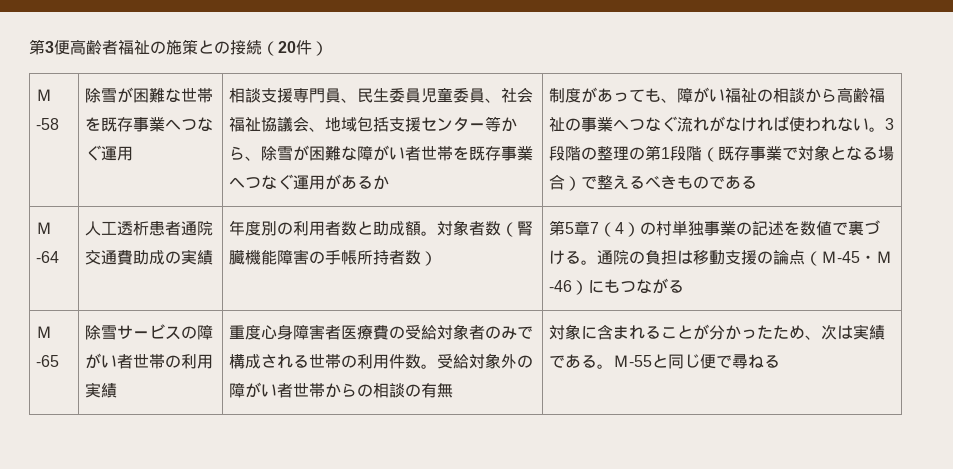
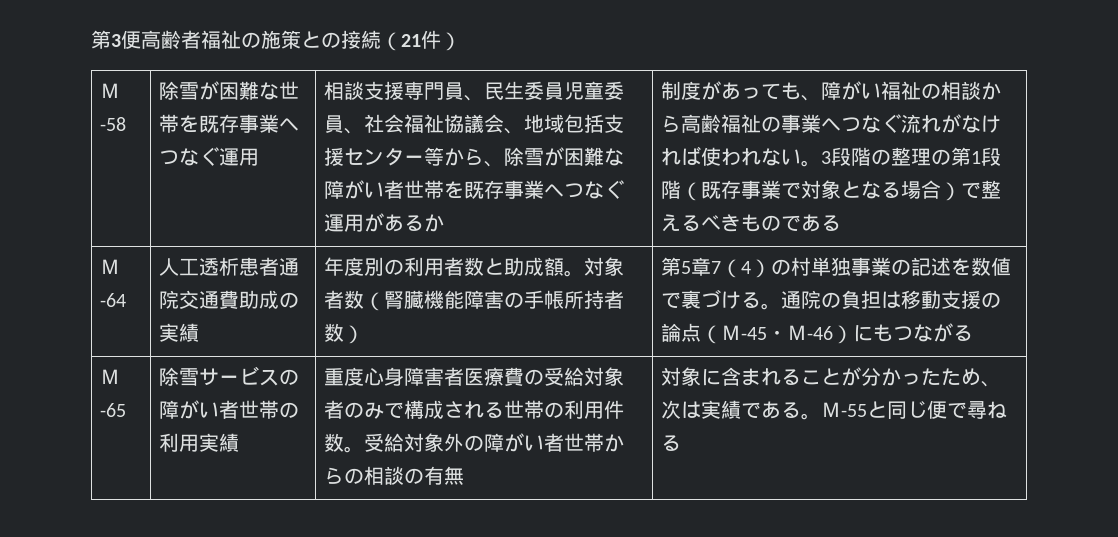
[278,41,296,53] 20 -> [401,34,421,47] 21

